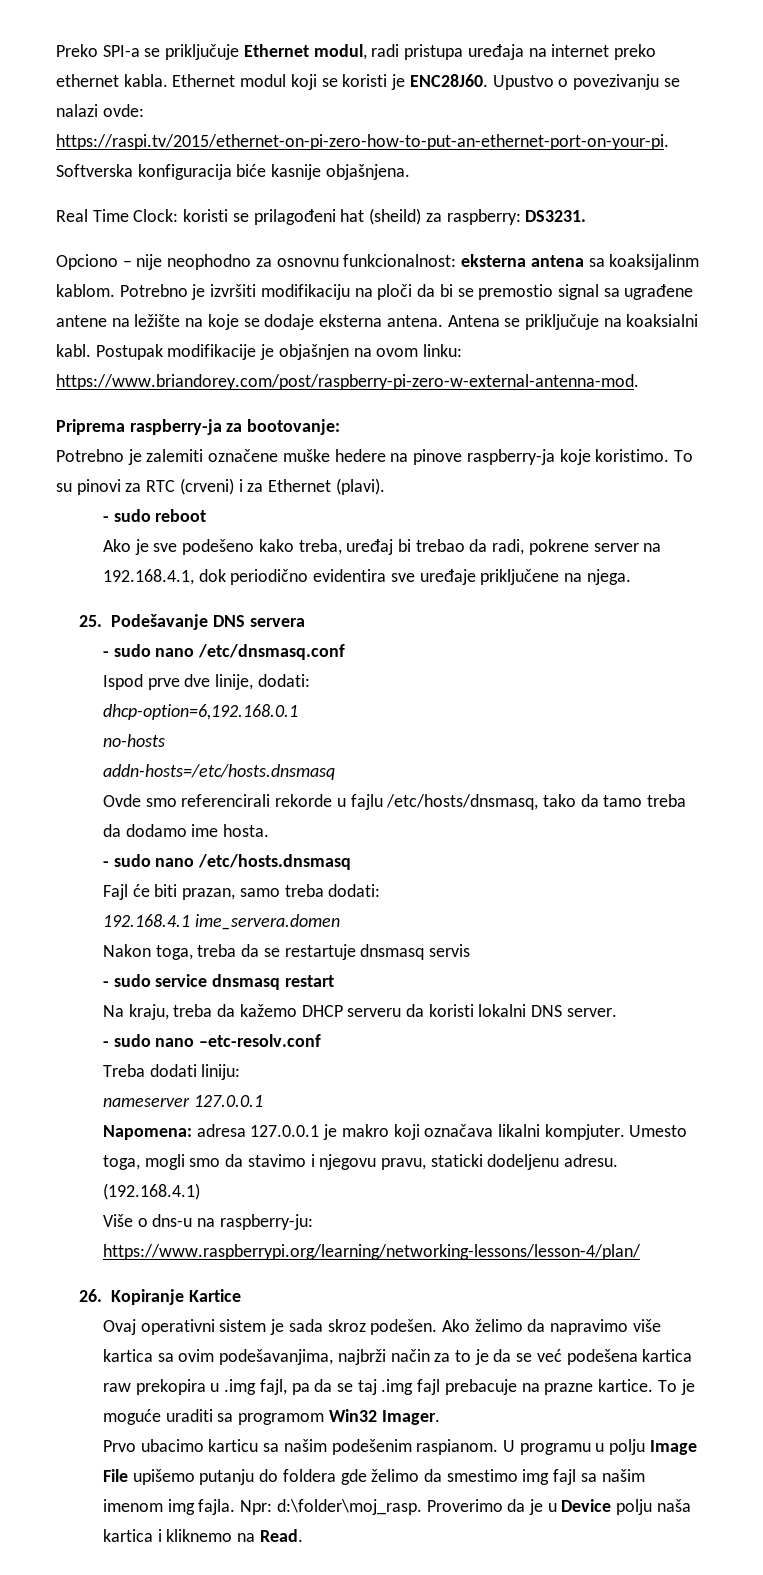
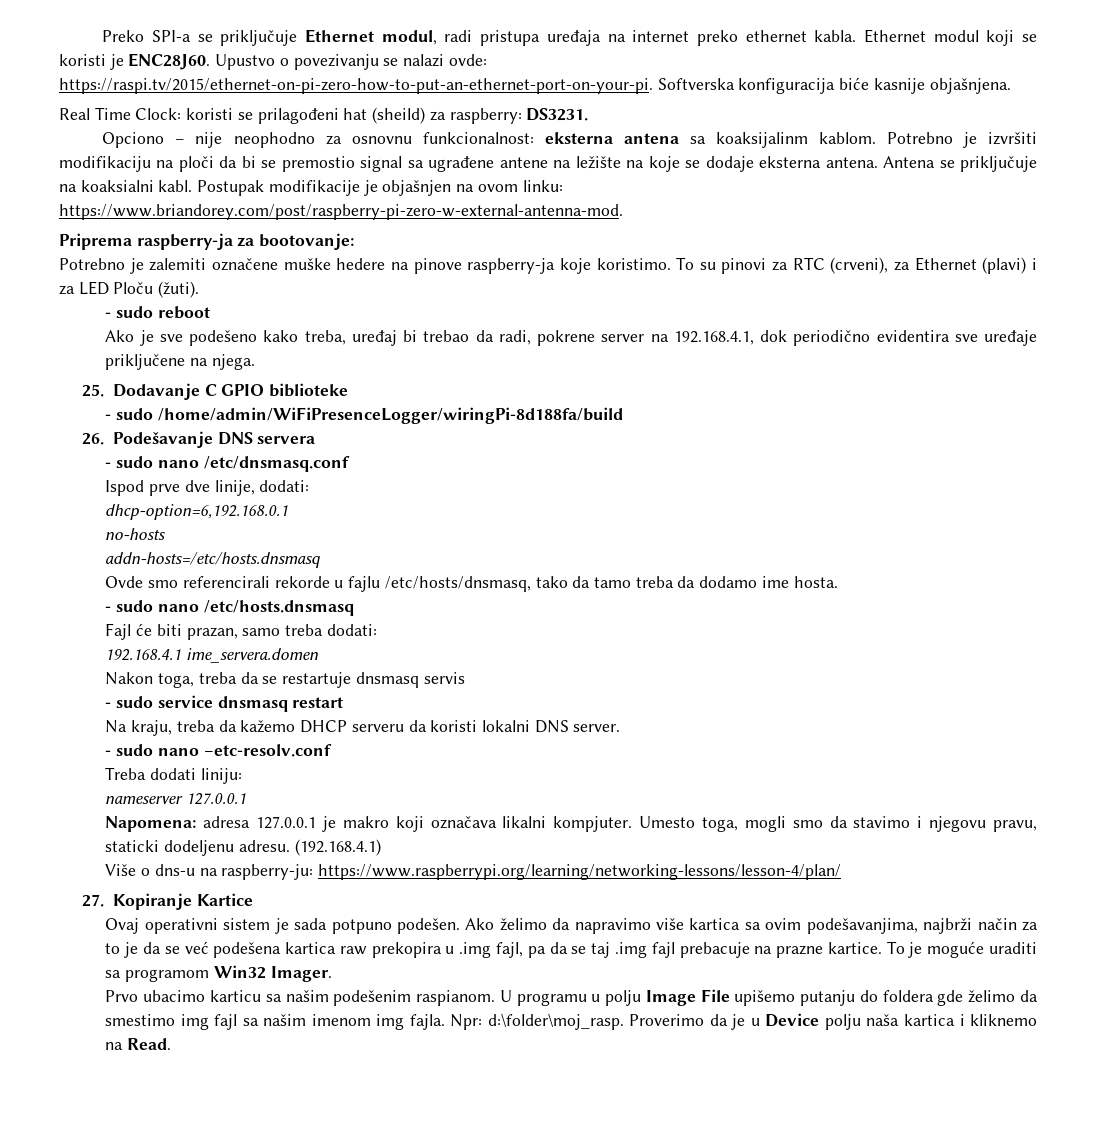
[179,478,385,495] (crveni) i za Ethernet (plavi). -> [830,257,1037,274] [59,281,200,298] (crveni), za Ethernet (plavi) i za LED Ploču (žuti).
(103, 621) none -> [112,383,349,400] [105,407,623,424] [82,433,105,445] Dodavanje C GPIO biblioteke // - sudo /home/admin/WiFiPresenceLogger/wiringPi-8d188fa/build // 26.
[79,1289,103,1302] 26. -> [82,894,105,907] 27.
[327,1319,366,1332] skroz -> [331,919,392,934] potpuno

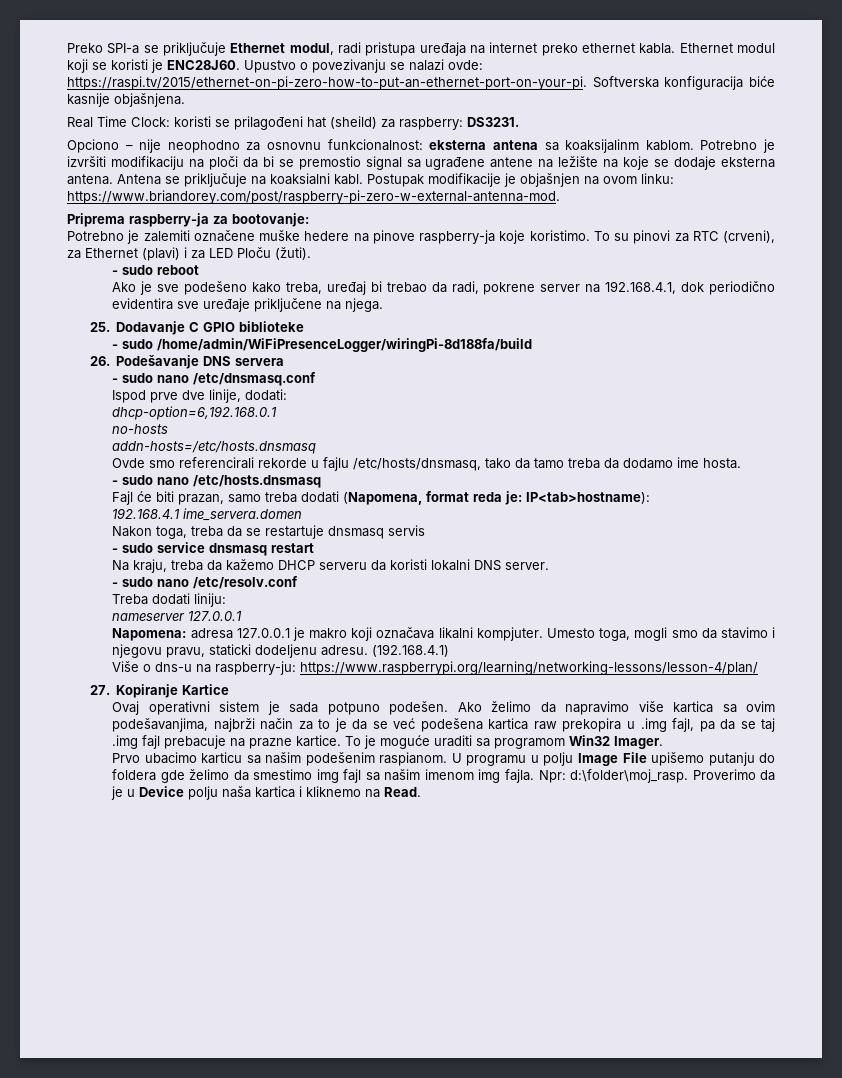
[326,624,377,636] dodati: -> [301,491,651,505] dodati (Napomena, format reda je: IP<tab>hostname):
[203,744,332,757] –etc-resolv.conf -> [193,576,299,589] /etc/resolv.conf

